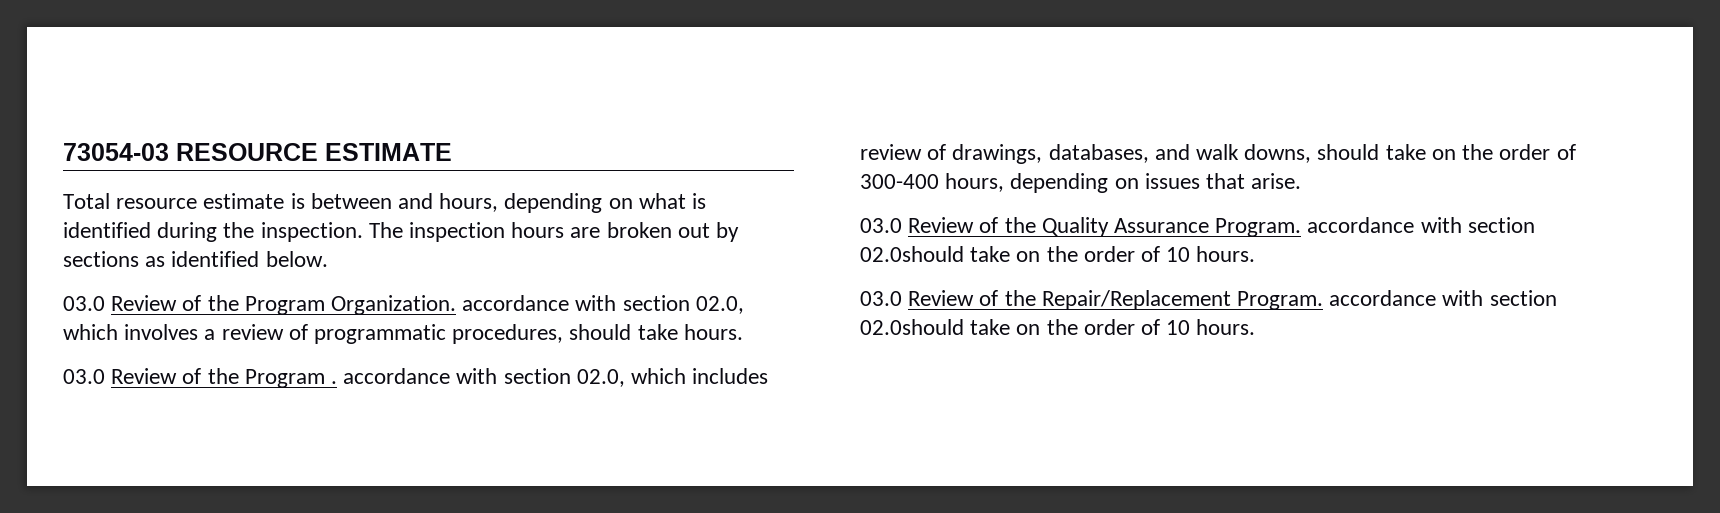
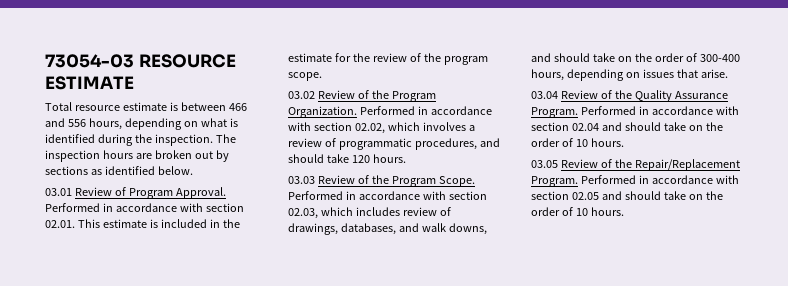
[398,193,434,209] and -> [228,103,247,111] [45,118,86,127] 466 and 556
[63,296,105,311] 03.0 -> [45,187,226,199] [45,203,244,212] [45,219,240,228] [288,53,488,65] [288,72,322,81] [288,91,315,99] 03.01 Review of Program Approval. Performed in accordance with section 02.01. This estimate is included in the estimate for the review of the program scope. // 03.02
[462,295,744,314] accordance with section 02.0, -> [359,106,492,115] [288,122,385,134] Performed in accordance with section 02.02,
[569,324,743,340] [63,368,625,388] should take hours. // 03.0 Review of the Program . accordance with section 02.0, -> [479,138,500,147] [288,154,406,163] [288,175,475,187] [288,191,487,200] [288,208,318,219] and should take 120 hours. // 03.03 Review of the Program Scope. Performed in accordance with section 02.03,
(1312, 153) none -> [531,53,551,62] and
[860,218,902,233] 03.0 -> [531,91,558,99] 03.04
[1307,217,1535,233] [860,246,964,262] accordance with section 02.0should -> [580,106,739,115] [531,122,661,131] Performed in accordance with section 02.04 and should
[860,291,902,306] 03.0 -> [531,160,558,168] 03.05
[1329,290,1557,306] [860,319,964,335] accordance with section 02.0should -> [580,175,739,184] [531,191,661,200] Performed in accordance with section 02.05 and should

